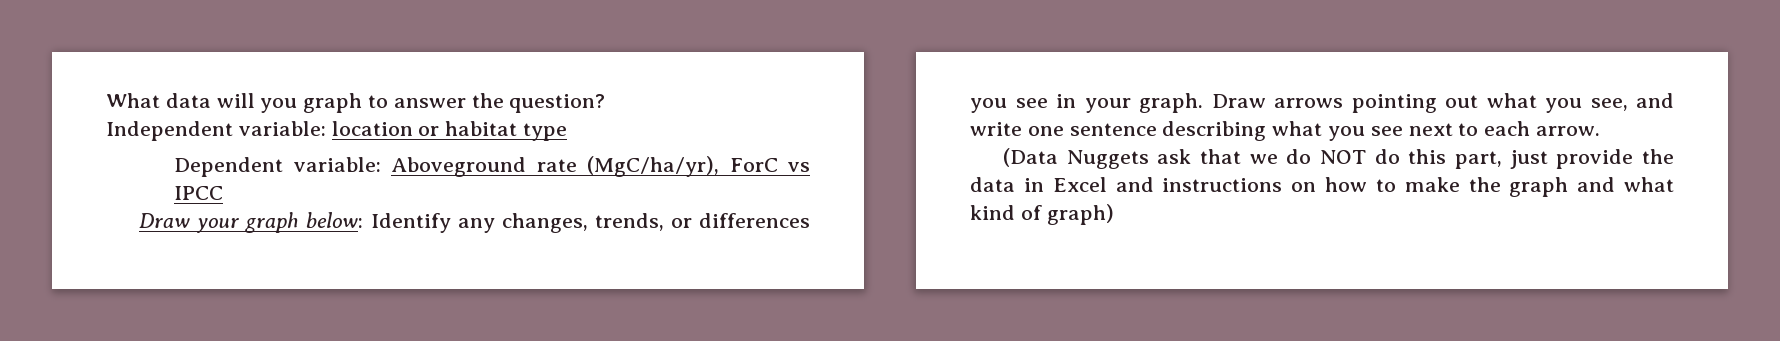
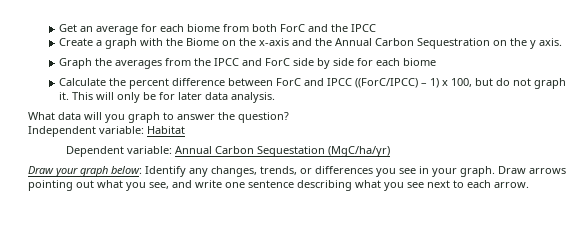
(106, 100) none -> [58,24,376,35] [58,38,562,49] [58,58,436,69] [58,78,566,89] [58,92,275,103] Get an average for each biome from both ForC and the IPCC // Create a graph with the Biome on the x-axis and the Annual Carbon Sequestration on the y axis. // Graph the averages from the IPCC and ForC side by side for each biome // Calculate the percent difference between ForC and IPCC ((ForC/IPCC) – 1) x 100, but do not graph it. This will only be for later data analysis. //
[331,121,568,141] [174,156,810,177] [174,186,224,200] location or habitat type // Dependent variable: Aboveground rate (MgC/ha/yr), ForC vs IPCC -> [147,126,185,134] [65,146,390,157] Habitat // Dependent variable: Annual Carbon Sequestation (MgC/ha/yr)
[1003,148,1675,169] [970,177,1674,197] [970,204,1114,225] // (Data Nuggets ask that we do NOT do this part, just provide the data in Excel and instructions on how to make the graph and what kind of graph) -> (529, 185) none

